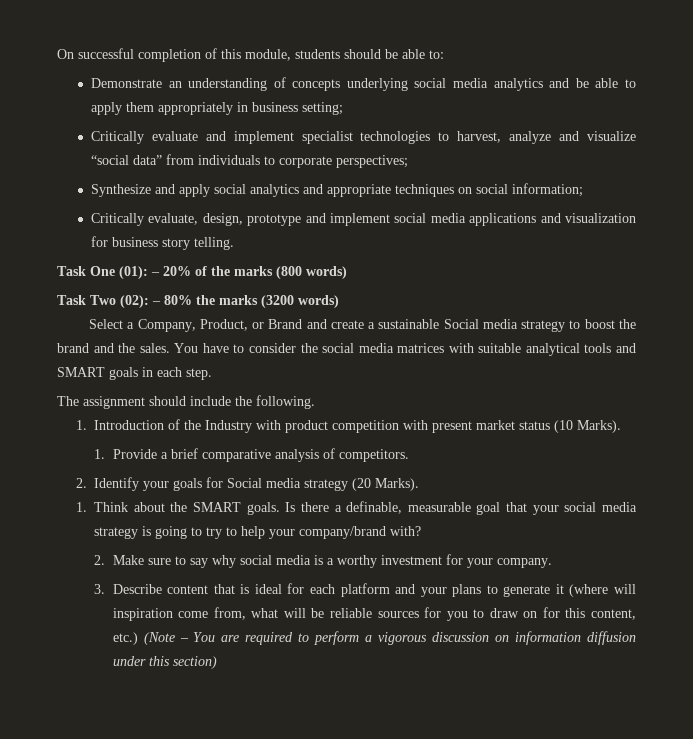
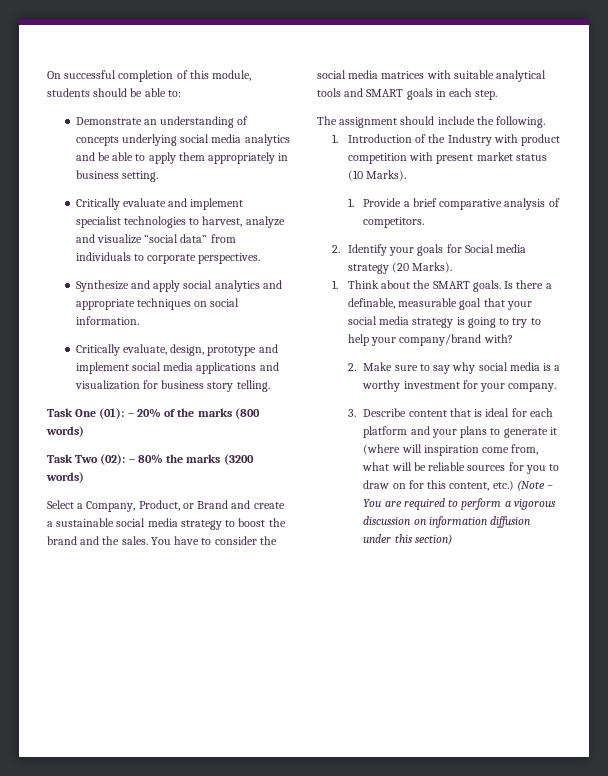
[301,102,343,115] setting; -> [121,171,158,182] setting.
[335,155,408,168] perspectives; -> [198,253,261,264] perspectives.
[511,183,583,197] information; -> [75,316,139,325] information.
[443,319,479,329] Social -> [116,518,146,527] social

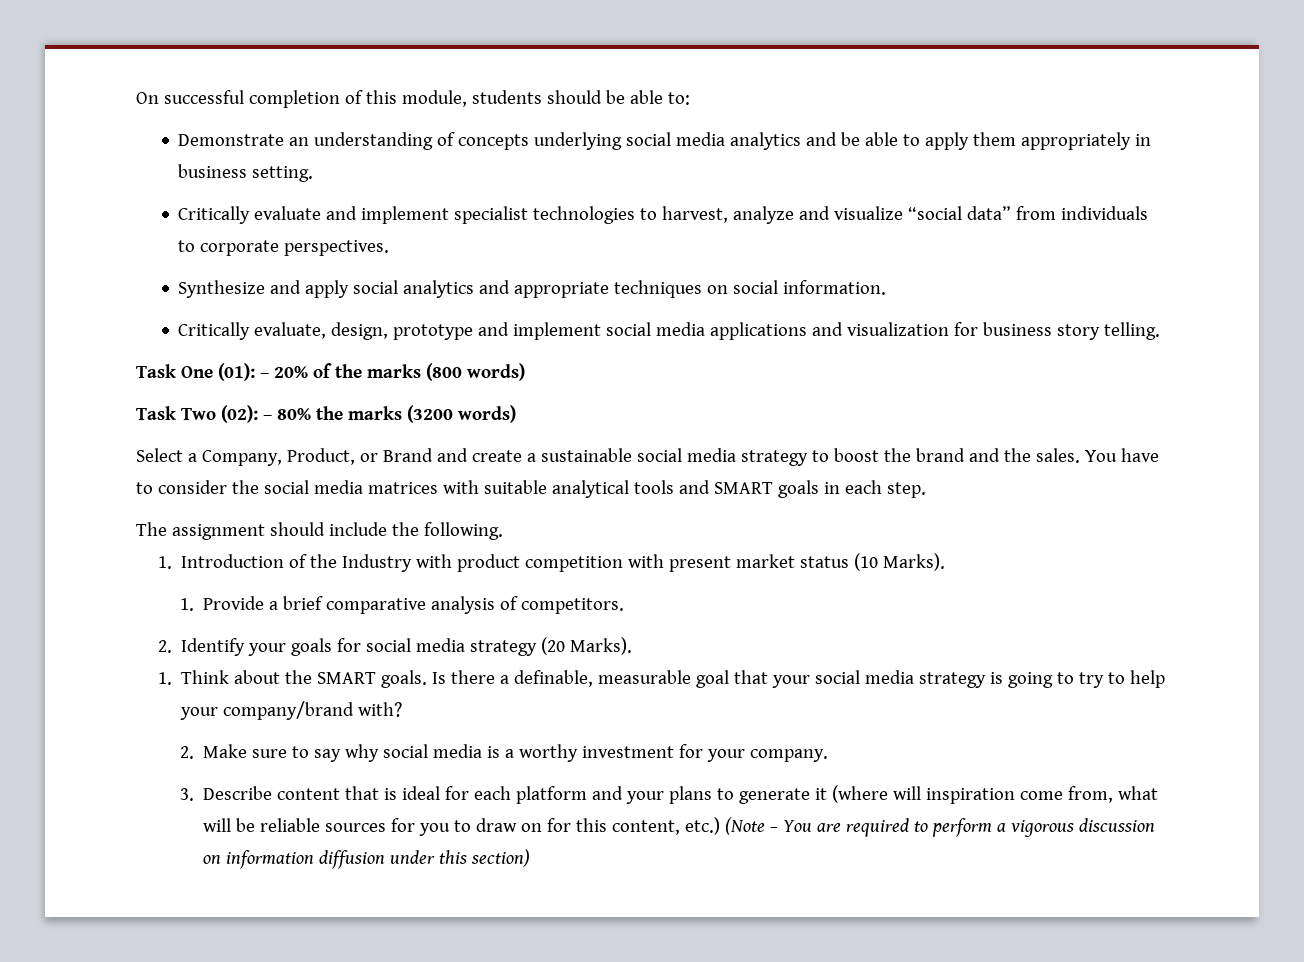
[464,244,494,253] Social -> [366,638,412,652] social

